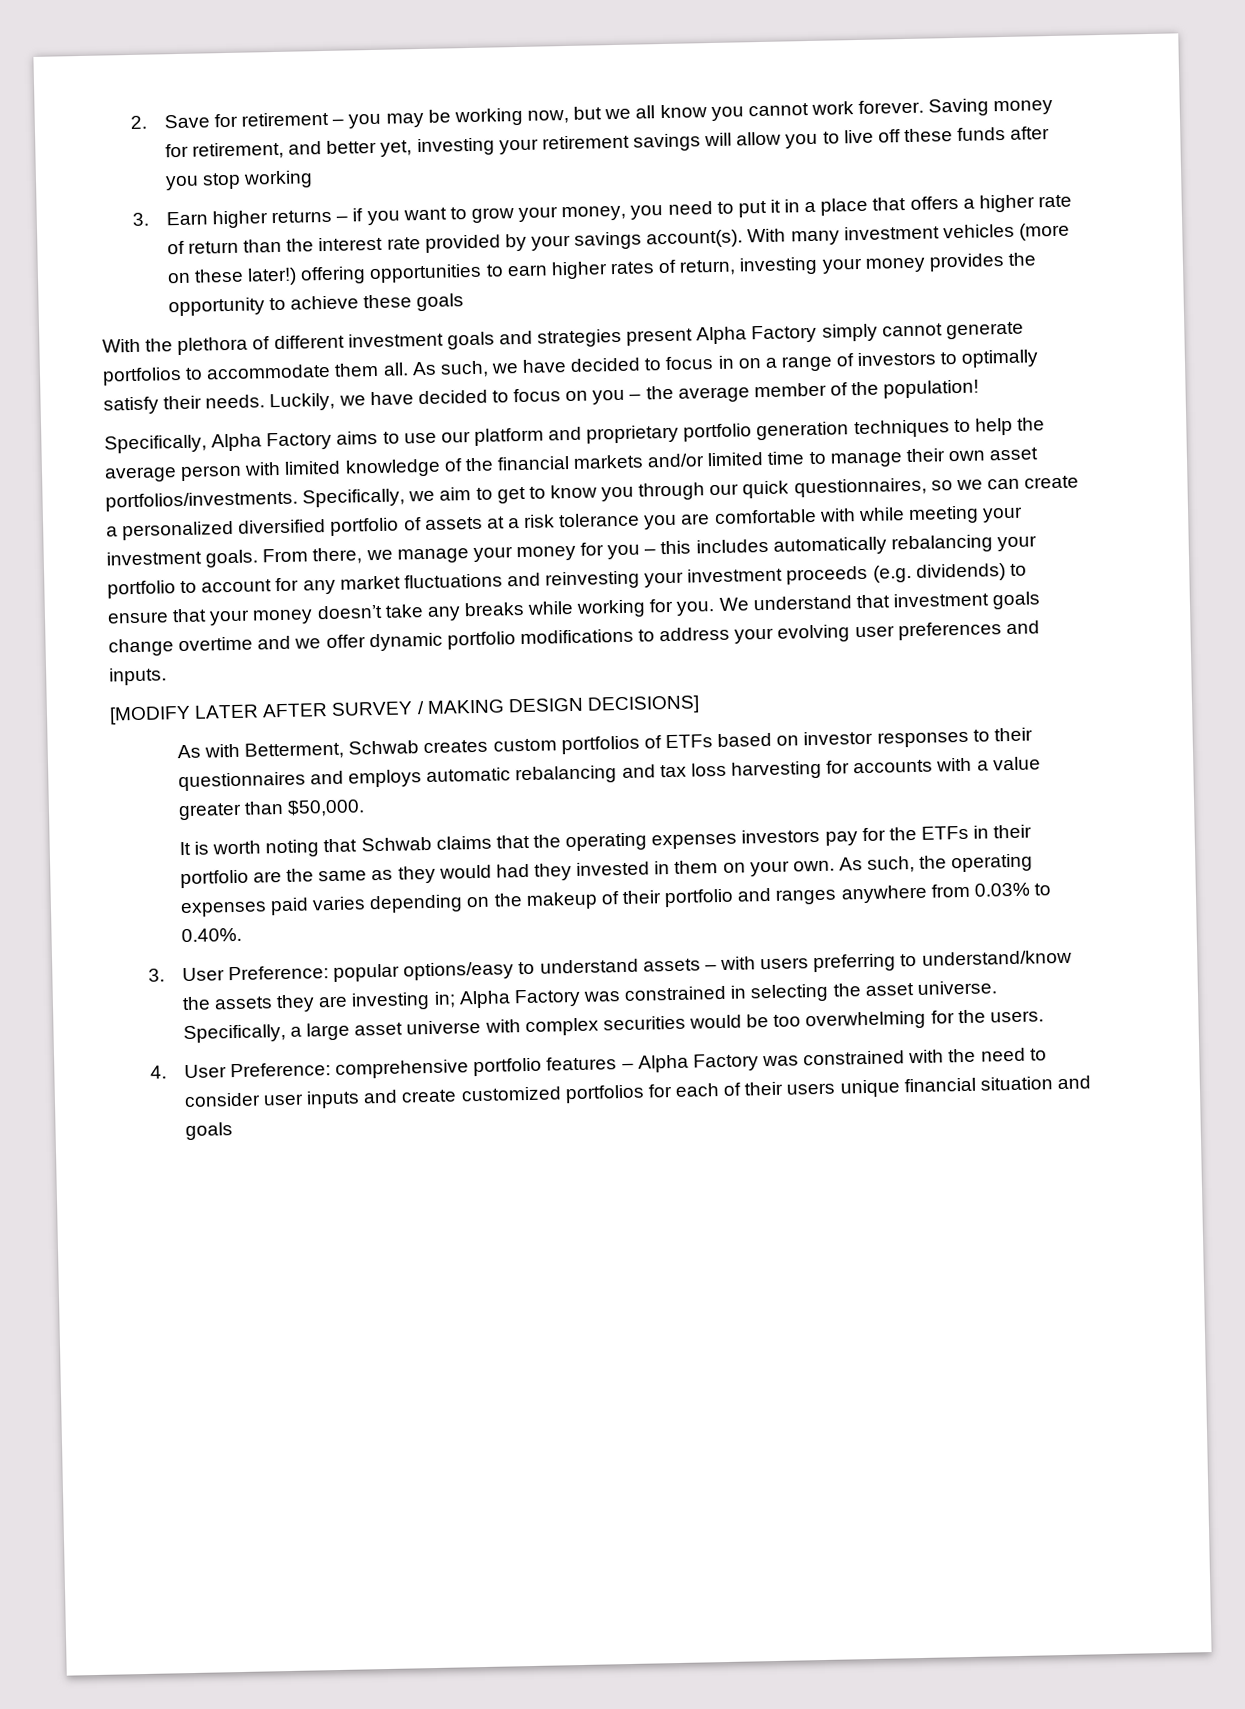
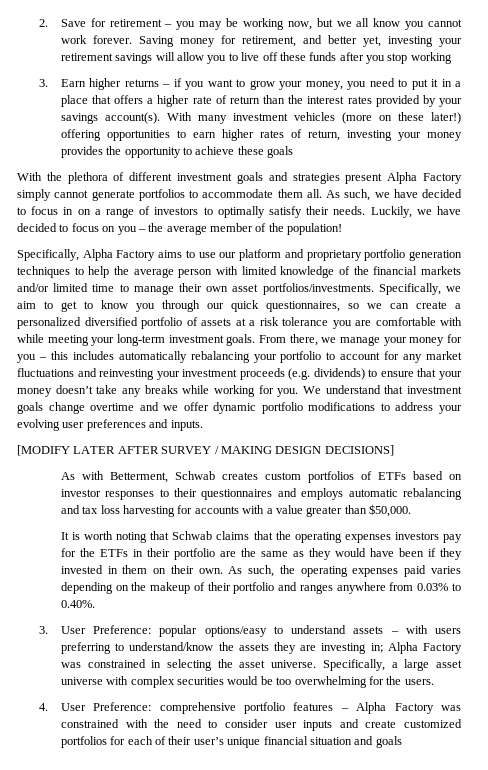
[386,237,421,250] rate -> [347,96,372,104] rates
(1024, 514) none -> [117,334,165,346] long-term
[495,863,530,878] had -> [369,548,436,557] have been if
[749,860,790,877] your -> [170,565,194,574] their
[786,1082,836,1095] users -> [193,737,224,745] user’s

